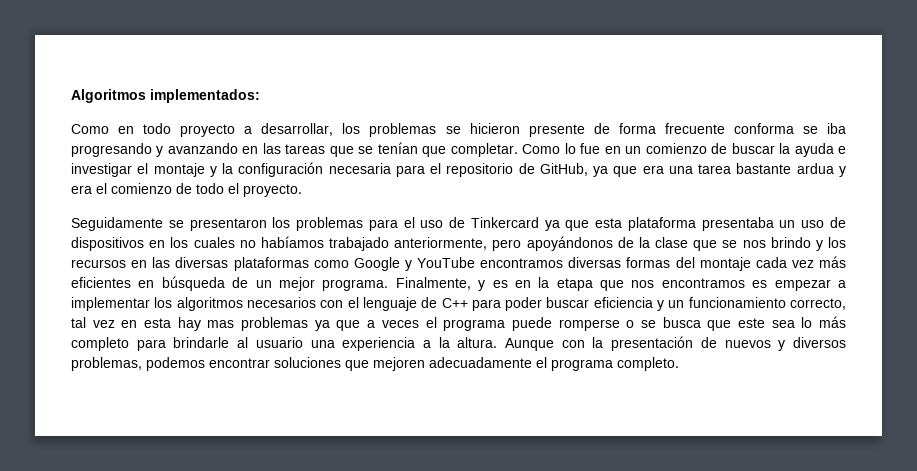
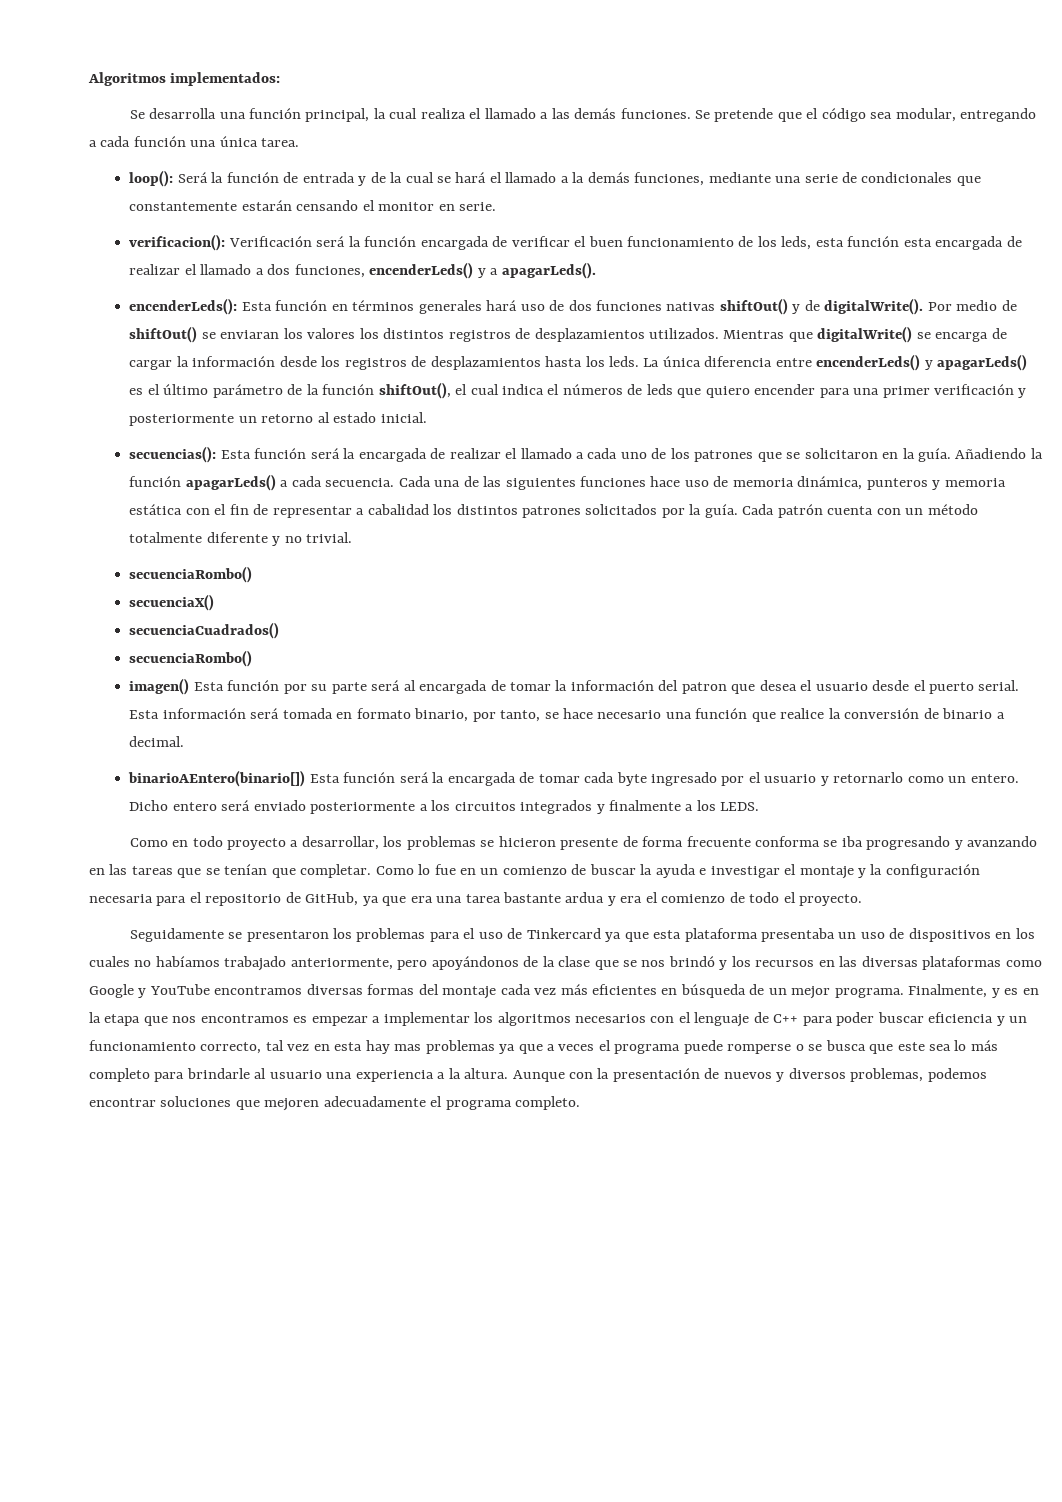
(260, 96) none -> [129,108,1037,122] [89,136,300,147] [129,170,981,187] [129,200,497,211] [129,234,1022,251] [129,262,596,279] [129,298,1017,315] [129,326,1007,343] [129,354,1028,371] [129,382,1027,399] [129,412,427,426] [129,446,1043,463] [129,474,1006,491] [129,504,978,518] [129,532,353,546] [129,566,253,583] [129,594,215,611] [129,622,280,639] [129,650,253,667] [129,678,1020,695] [129,708,1005,722] [129,736,185,747] [128,770,1019,787] [129,800,760,814] // Se desarrolla una función principal, la cual realiza el llamado a las demás funciones. Se pretende que el código sea modular, entregando a cada función una única tarea. // loop(): Será la función de entrada y de la cual se hará el llamado a la demás funciones, mediante una serie de condicionales que constantemente estarán censando el monitor en serie. // verificacion(): Verificación será la función encargada de verificar el buen funcionamiento de los leds, esta función esta encargada de realizar el llamado a dos funciones, encenderLeds() y a apagarLeds(). // encenderLeds(): Esta función en términos generales hará uso de dos funciones nativas shiftOut() y de digitalWrite(). Por medio de shiftOut() se enviaran los valores los distintos registros de desplazamientos utilizados. Mientras que digitalWrite() se encarga de cargar la información desde los registros de desplazamientos hasta los leds. La única diferencia entre encenderLeds() y apagarLeds() es el último parámetro de la función shiftOut(), el cual indica el números de leds que quiero encender para una primer verificación y posteriormente un retorno al estado inicial. // secuencias(): Esta función será la encargada de realizar el llamado a cada uno de los patrones que se solicitaron en la guía. Añadiendo la función apagarLeds() a cada secuencia. Cada una de las siguientes funciones hace uso de memoria dinámica, punteros y memoria estática con el fin de representar a cabalidad los distintos patrones solicitados por la guía. Cada patrón cuenta con un método totalmente diferente y no trivial. // secuenciaRombo() // secuenciaX() // secuenciaCuadrados() // secuenciaRombo() // imagen() Esta función por su parte será al encargada de tomar la información del patron que desea el usuario desde el puerto serial. Esta información será tomada en formato binario, por tanto, se hace necesario una función que realice la conversión de binario a decimal. // binarioAEntero(binario[]) Esta función será la encargada de tomar cada byte ingresado por el usuario y retornarlo como un entero. Dicho entero será enviado posteriormente a los circuitos integrados y finalmente a los LEDS.
[770,237,811,248] brindo -> [668,956,715,967] brindó

